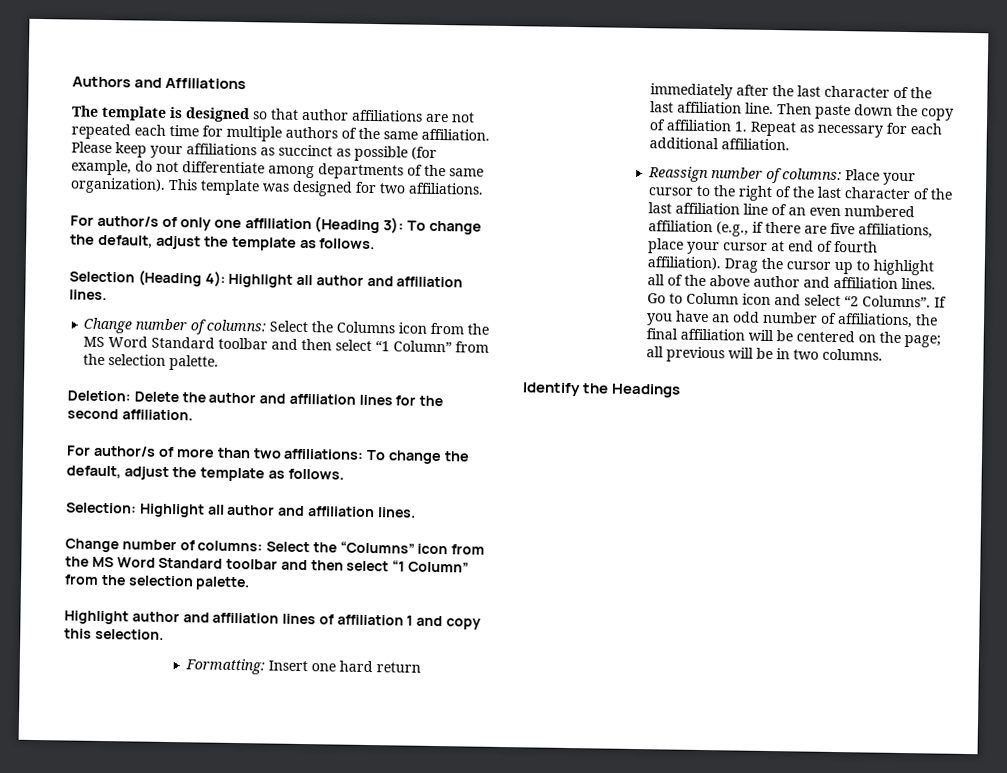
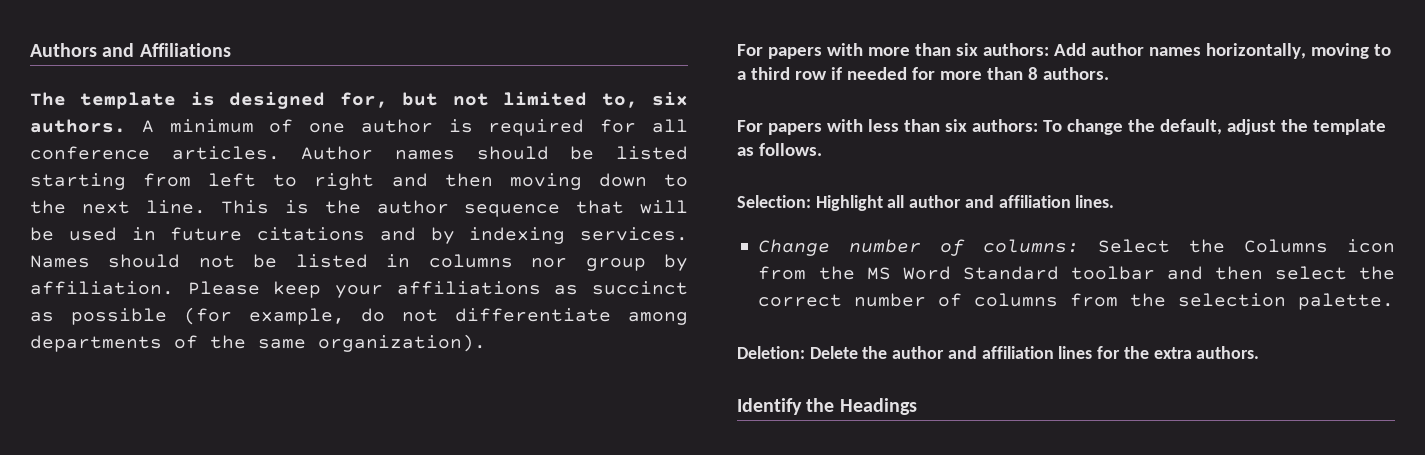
[252,108,475,123] [71,123,418,142] so that author affiliations are not repeated each time for multiple authors of the same -> [339,92,689,108] [30,119,688,136] [30,146,688,160] [30,173,688,190] [30,200,688,217] [30,227,688,244] [30,254,689,271] for, but not limited to, six authors. A minimum of one author is required for all conference articles. Author names should be listed starting from left to right and then moving down to the next line. This is the author sequence that will be used in future citations and by indexing services. Names should not be listed in columns nor group by
[168,178,484,197] [70,215,483,235] [70,234,376,251] [69,270,226,287] This template was designed for two affiliations. // For author/s of only one affiliation (Heading 3): To change the default, adjust the template as follows. // Selection (Heading 4): -> [737,43,1391,59] [737,67,1109,80] [737,119,1386,135] [737,143,822,156] [737,195,811,208] // For papers with more than six authors: Add author names horizontally, moving to a third row if needed for more than 8 authors. // For papers with less than six authors: To change the default, adjust the template as follows. // Selection:
[375,340,453,353] “1 Column” -> [1359,266,1395,280] [758,293,1059,307] the correct number of columns
[67,408,193,421] [66,445,471,465] [66,465,344,482] [66,502,416,518] [65,538,486,555] [65,556,470,573] [64,574,251,591] [64,610,482,630] [64,628,164,640] [184,658,421,675] [649,83,932,100] [649,101,954,121] [648,119,942,138] [648,137,790,151] [647,166,916,186] [647,185,953,202] [647,202,915,218] [647,220,933,239] [647,238,878,255] [646,256,934,276] [646,274,936,290] [646,292,947,308] [645,310,938,329] [645,328,941,348] [645,346,883,363] second affiliation. // For author/s of more than two affiliations: To change the default, adjust the template as follows. // Selection: Highlight all author and affiliation lines. // Change number of columns: Select the “Columns” icon from the MS Word Standard toolbar and then select “1 Column” from the selection palette. // Highlight author and affiliation lines of affiliation 1 and copy this selection. // Formatting: Insert one hard return immediately after the last character of the last affiliation line. Then paste down the copy of affiliation 1. Repeat as necessary for each additional affiliation. // Reassign number of columns: Place your cursor to the right of the last character of the last affiliation line of an even numbered affiliation (e.g., if there are five affiliations, place your cursor at end of fourth affiliation). Drag the cursor up to highlight all of the above author and affiliation lines. Go to Column icon and select “2 Columns”. If you have an odd number of affiliations, the final affiliation will be centered on the page; all previous will be in two columns. -> [1153,346,1260,359] extra authors.

